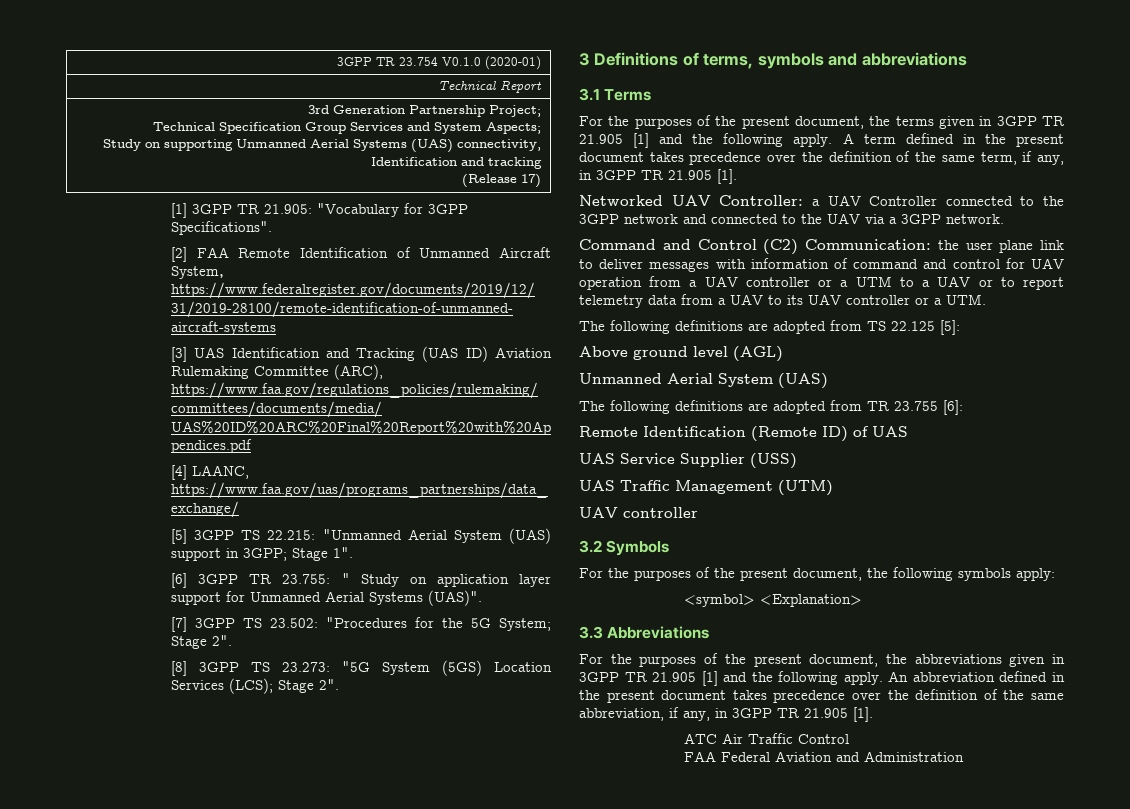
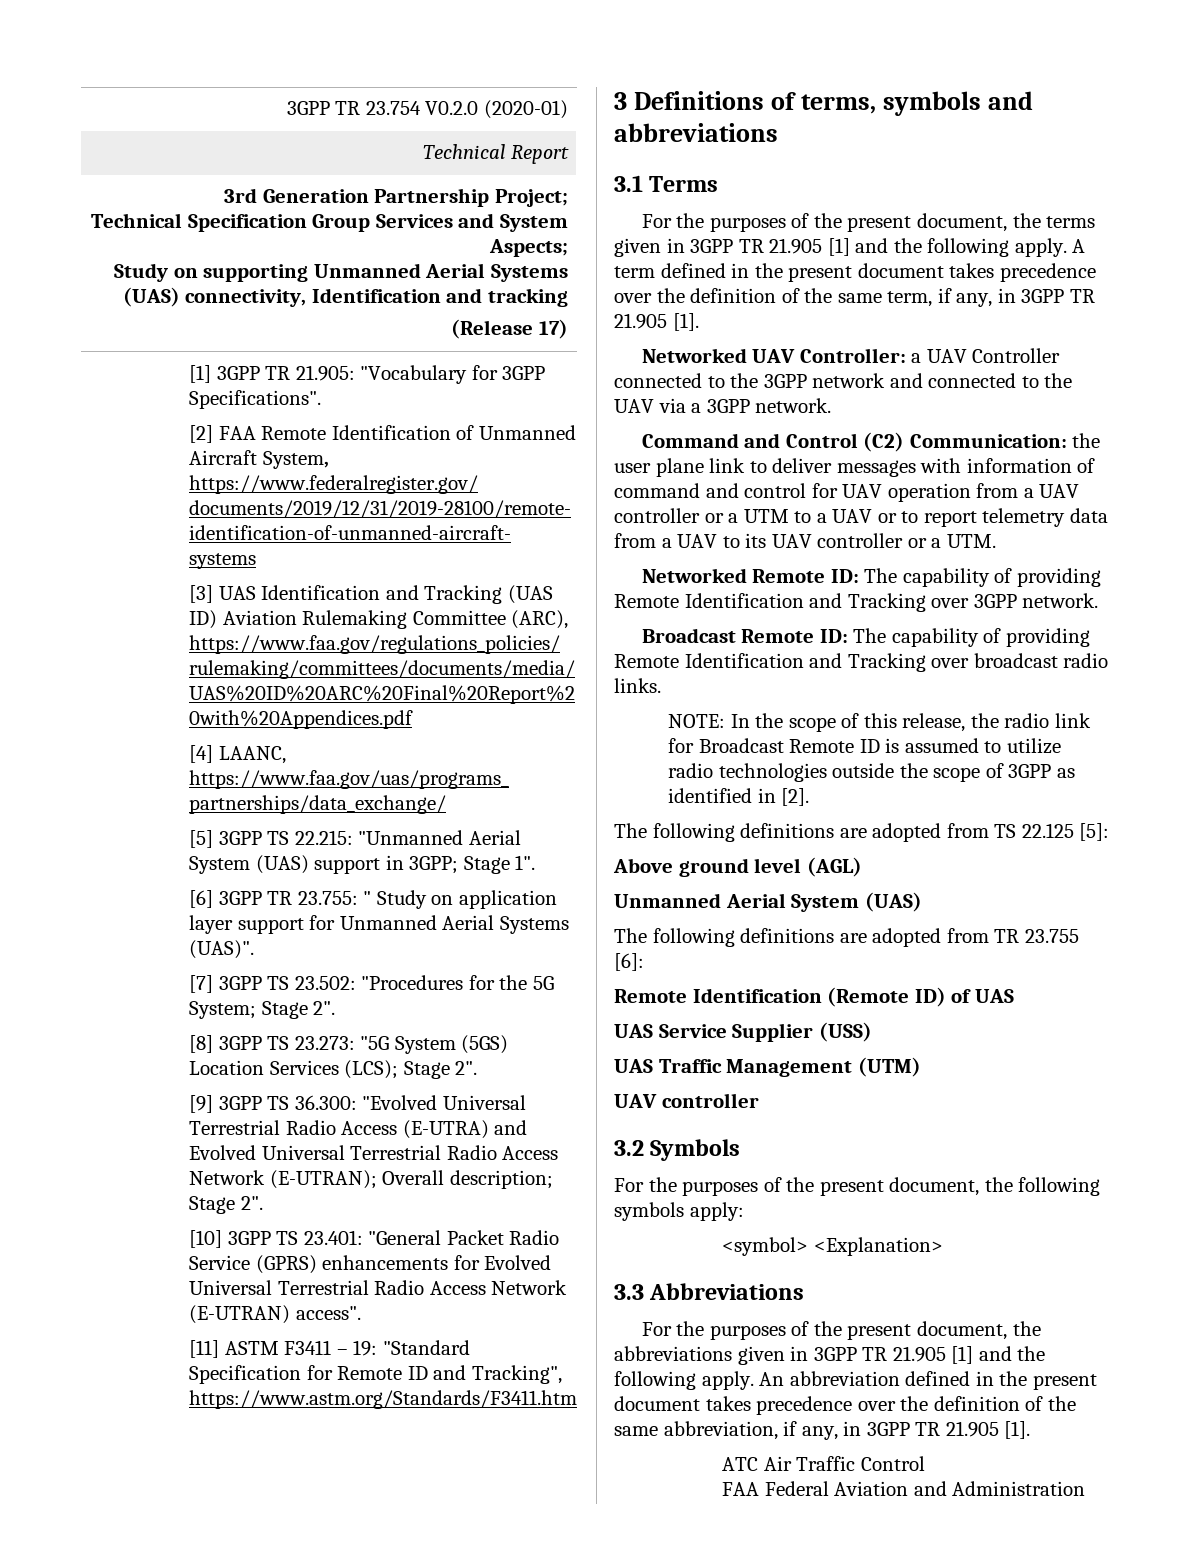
[441,57,481,66] V0.1.0 -> [425,101,479,115] V0.2.0
(339, 684) none -> [188,1095,526,1113] [188,1120,528,1139] [188,1145,559,1160] [188,1170,553,1189] [188,1196,263,1214] [188,1230,560,1248] [188,1255,552,1274] [188,1280,568,1295] [188,1305,361,1324] [188,1340,470,1358] [188,1365,562,1384] [188,1390,577,1409] // [9] 3GPP TS 36.300: "Evolved Universal Terrestrial Radio Access (E-UTRA) and Evolved Universal Terrestrial Radio Access Network (E-UTRAN); Overall description; Stage 2". // [10] 3GPP TS 23.401: "General Packet Radio Service (GPRS) enhancements for Evolved Universal Terrestrial Radio Access Network (E-UTRAN) access". // [11] ASTM F3411 – 19: "Standard Specification for Remote ID and Tracking", https://www.astm.org/Standards/F3411.htm
(986, 299) none -> [641,568,1101,587] [614,593,1099,612] [641,628,1090,647] [614,653,1109,672] [614,678,661,693] [667,713,1091,732] [667,738,1061,754] [667,763,1075,782] [667,788,810,806] // Networked Remote ID: The capability of providing Remote Identification and Tracking over 3GPP network. // Broadcast Remote ID: The capability of providing Remote Identification and Tracking over broadcast radio links. // NOTE: In the scope of this release, the radio link for Broadcast Remote ID is assumed to utilize radio technologies outside the scope of 3GPP as identified in [2].

